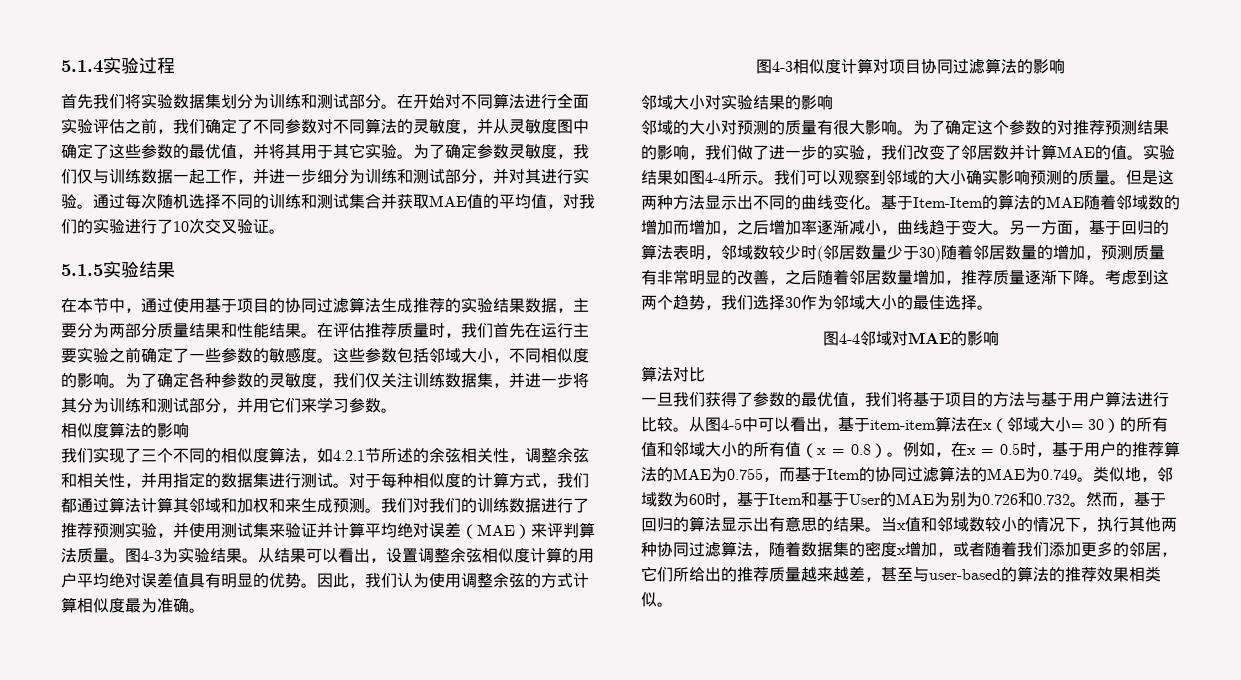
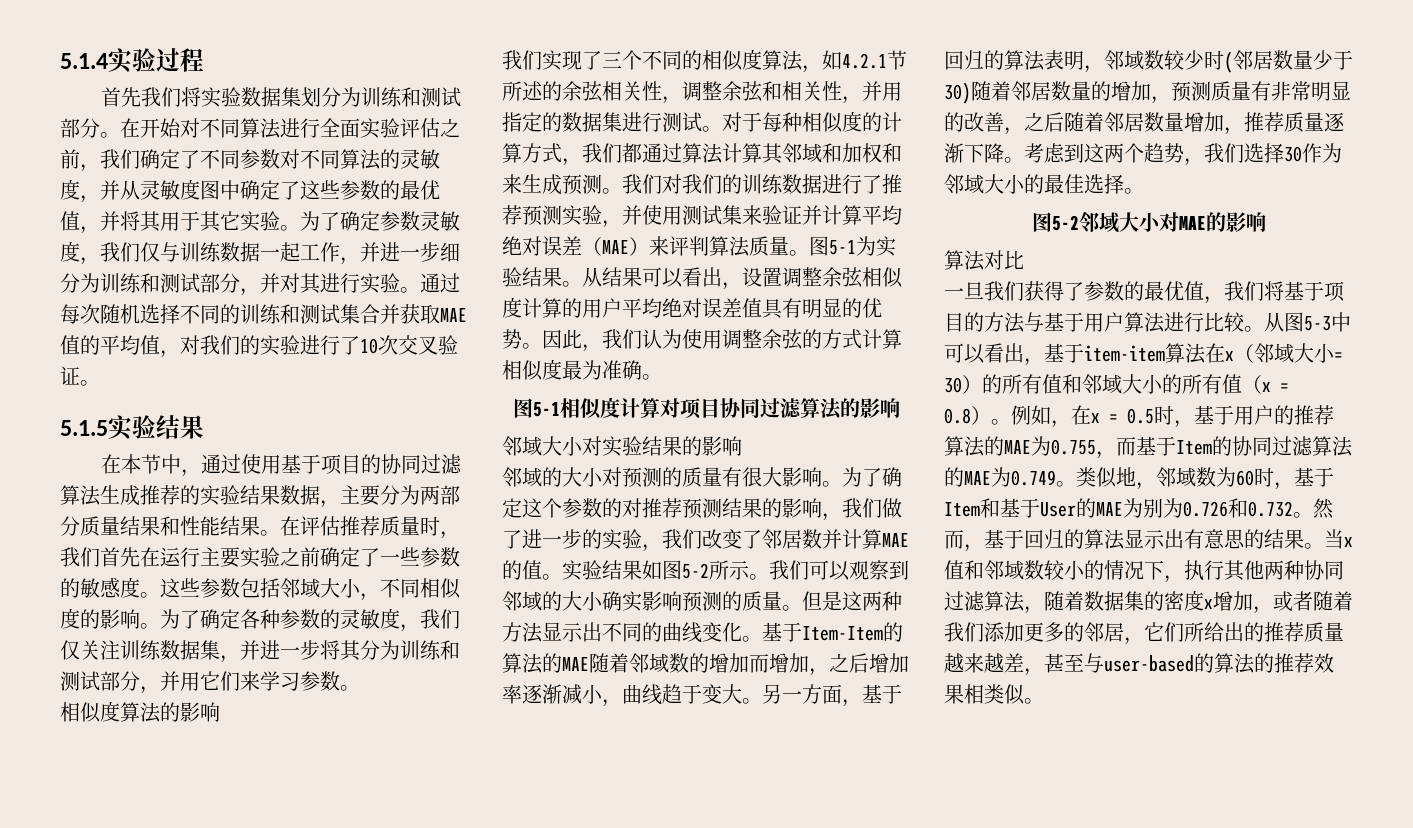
[141,550,162,561] 4-3 -> [829,240,856,255] 5-1
[772,61,793,72] 4-3 -> [533,402,560,417] 5-1
[705,172,726,183] 4-4 -> [682,563,709,579] 5-2
[838,331,892,346] 4-4邻域 -> [1051,211,1161,233] 5-2邻域大小
[721,418,742,430] 4-5 -> [1304,316,1331,331] 5-3

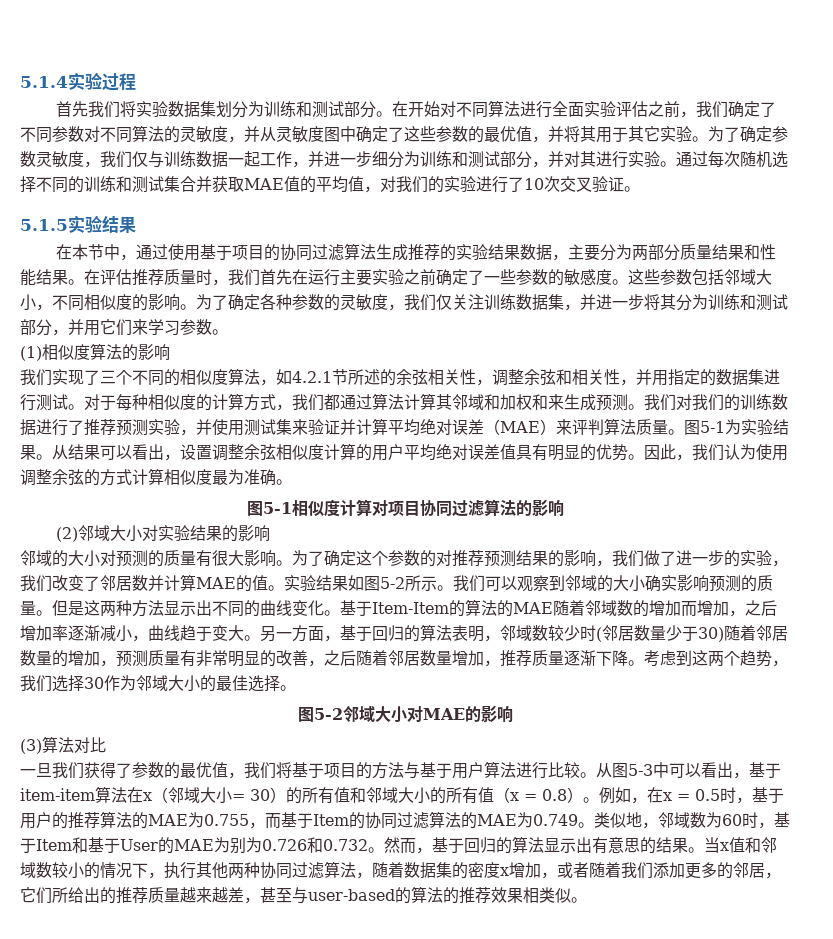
(360, 688) none -> [20,346,42,361] (1)
(900, 408) none -> [56,527,79,542] (2)
(1266, 222) none -> [20,739,42,754] (3)

